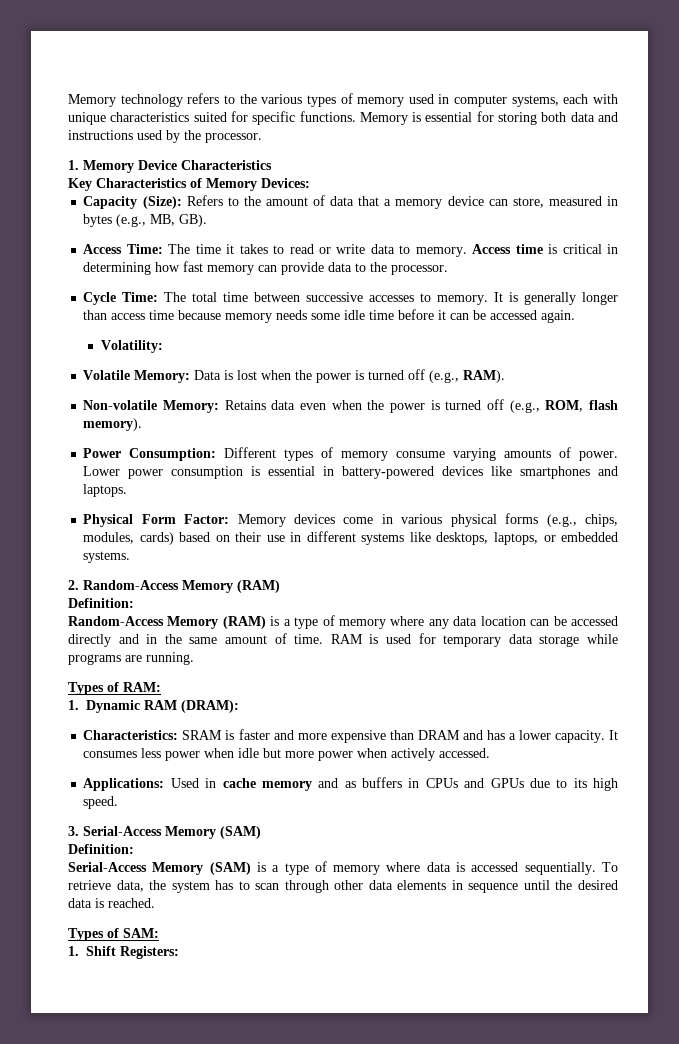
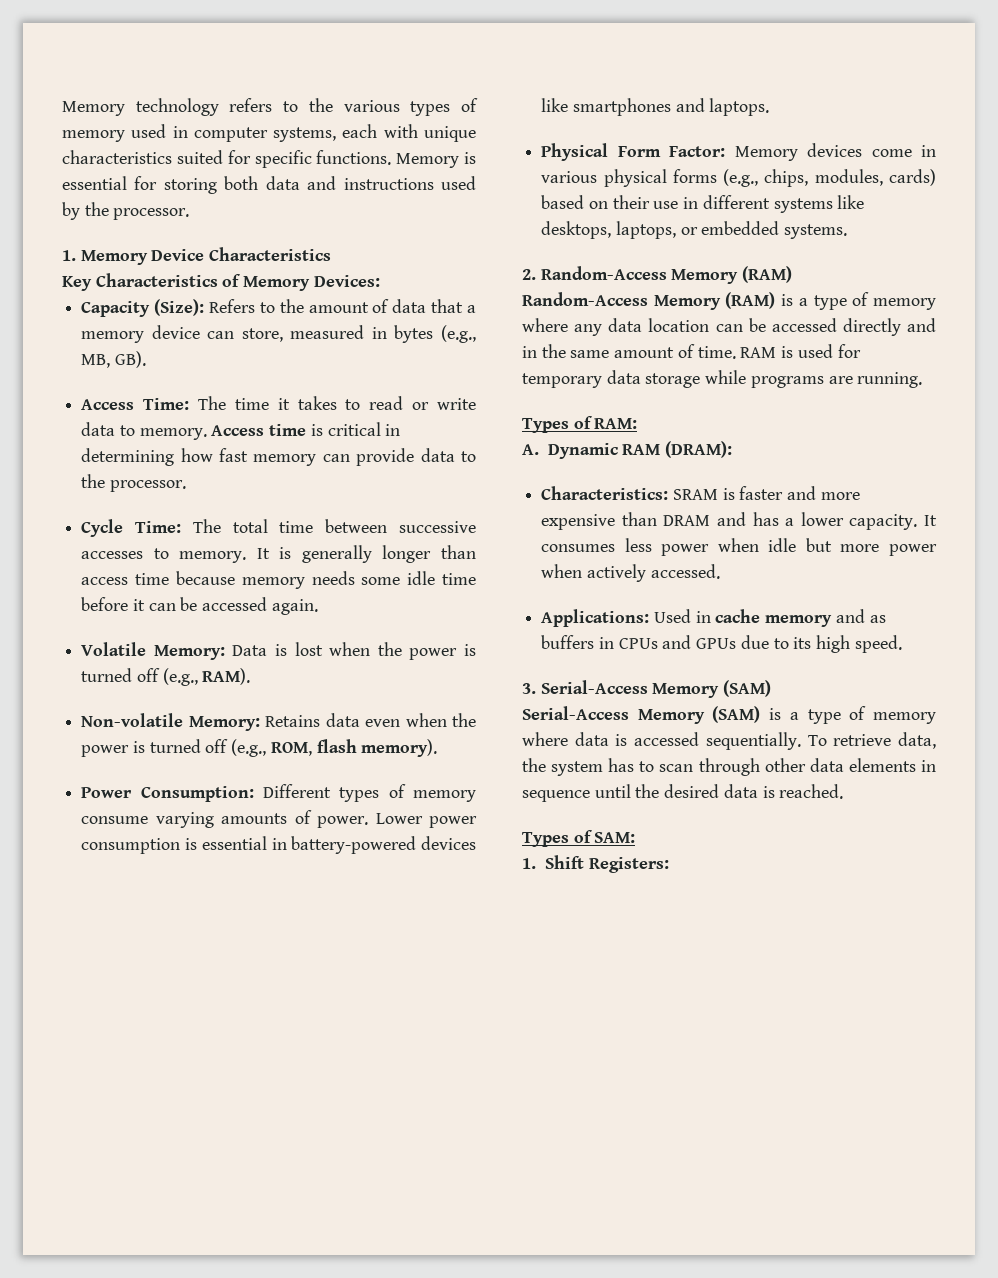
[100,340,163,353] // Volatility: -> (318, 607) none
[68,598,134,608] // Definition: -> (793, 274) none
[68,700,79,710] 1. -> [522,444,539,455] A.
[68,844,134,854] // Definition: -> (772, 688) none

